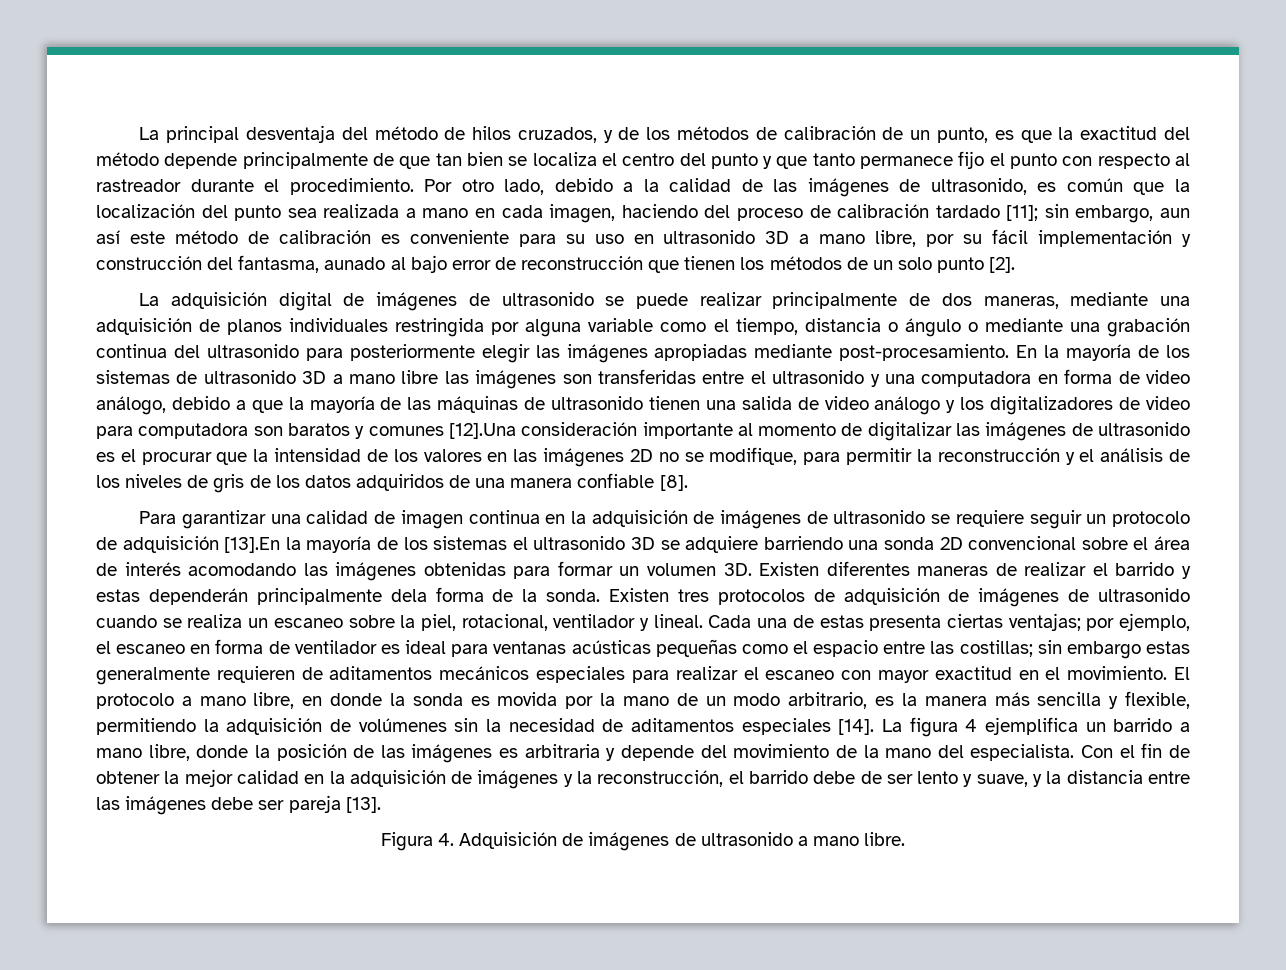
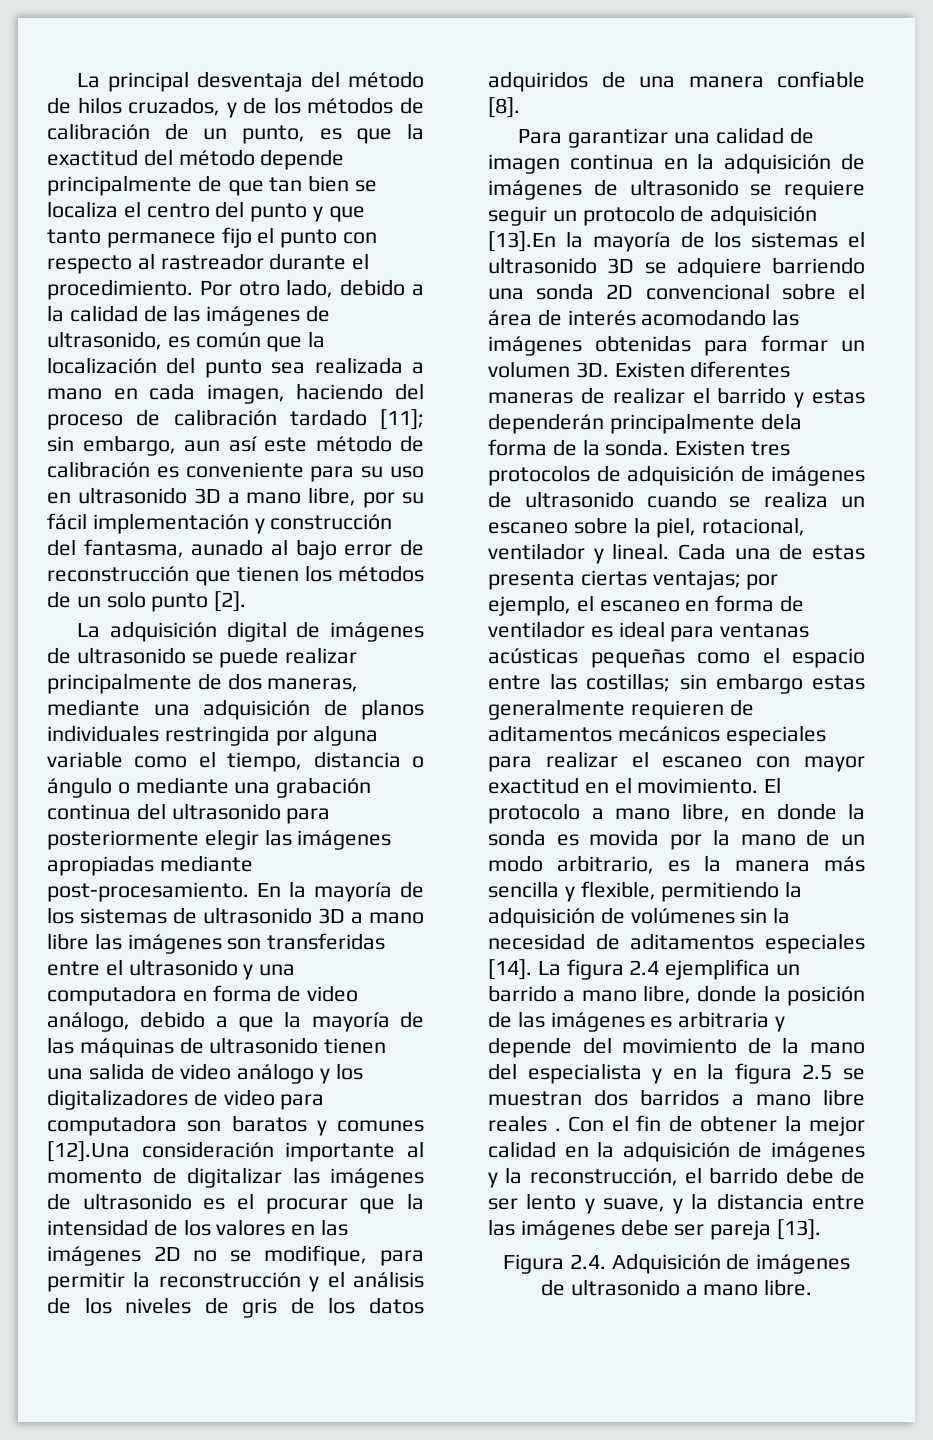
[965,719,978,732] 4 -> [629,960,660,975] 2.4
[970,744,1075,761] especialista. -> [527,1063,865,1084] [488,1089,865,1106] [488,1115,561,1132] especialista y en la figura 2.5 se muestran dos barridos a mano libre reales .
[438,833,455,846] 4. -> [569,1254,606,1269] 2.4.

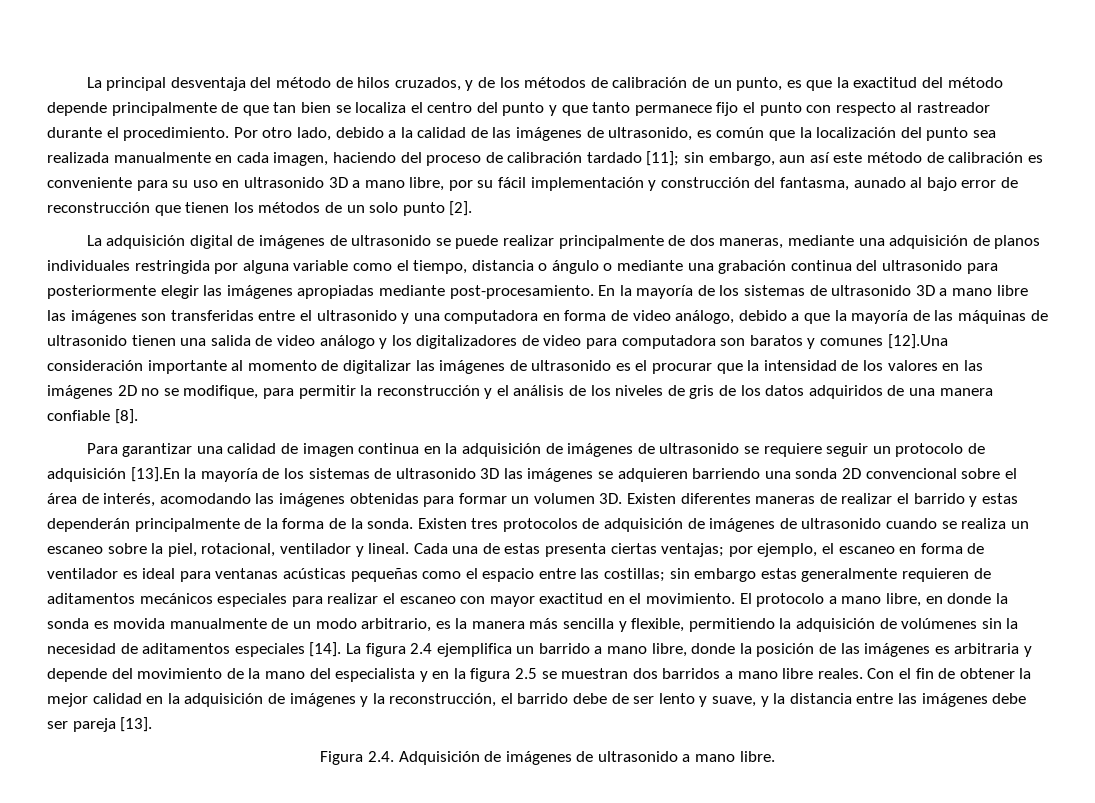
[412,362,424,374] [47,388,102,400] a mano -> [113,152,211,163] manualmente
[848,231,865,248] [488,257,762,278] el ultrasonido 3D se adquiere -> [374,468,688,482] de ultrasonido 3D las imágenes se adquieren
[567,310,636,326] interés -> [103,493,156,507] interés,
[760,413,802,430] dela -> [244,518,278,529] de la
[670,829,796,850] por la mano -> [169,618,267,629] manualmente
[488,1115,561,1132] reales . -> [817,668,863,679] reales.

